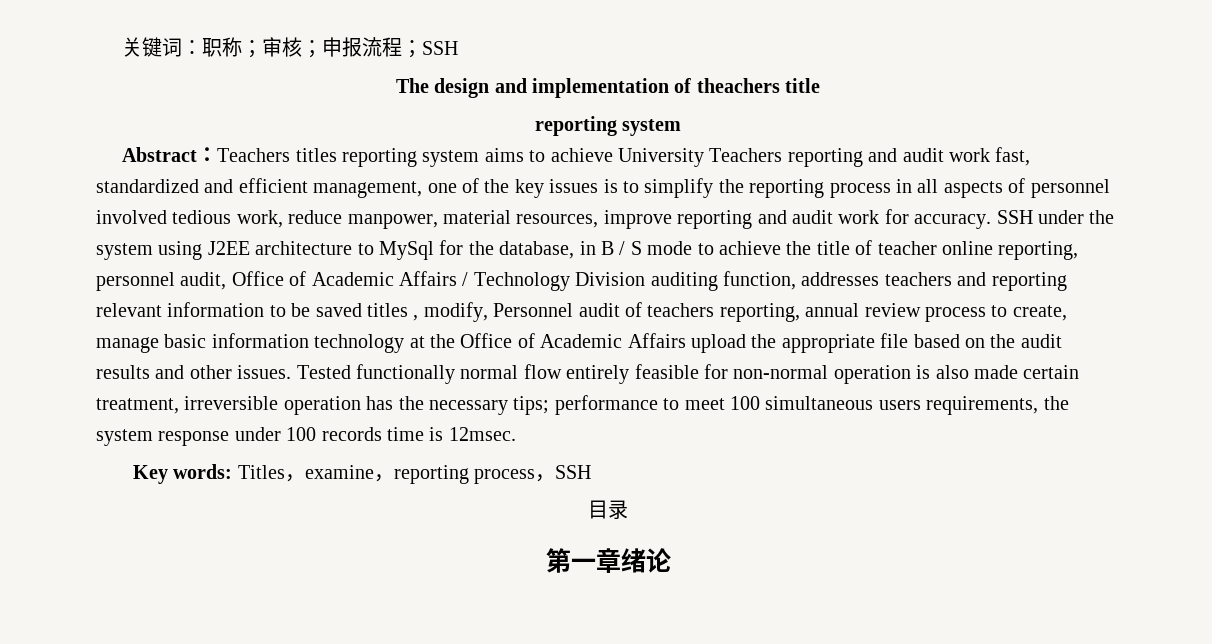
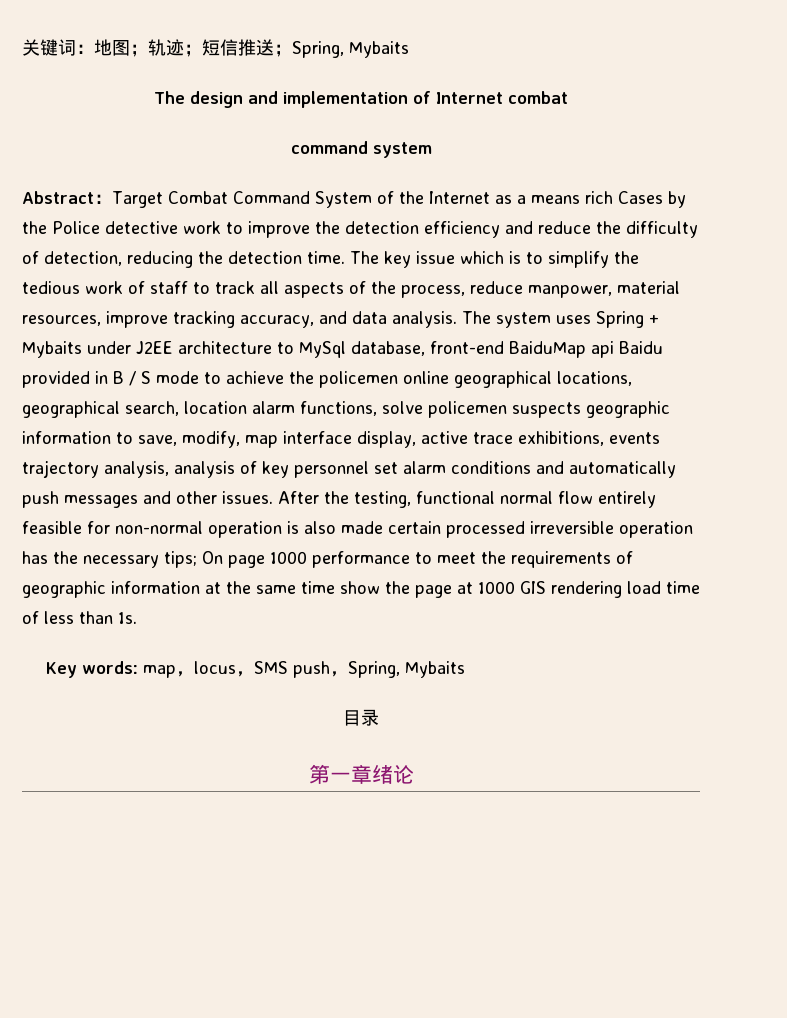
[202,37,459,58] 职称；审核；申报流程；SSH -> [94,39,409,58] 地图；轨迹；短信推送；Spring, Mybaits
[696,78,821,93] [534,116,617,136] theachers title // reporting -> [436,91,568,104] [290,141,368,154] Internet combat // command
[217,147,1031,167] [96,178,1110,198] [96,210,283,228] Teachers titles reporting system aims to achieve University Teachers reporting and audit work fast, standardized and efficient management, one of the key issues is to simplify the reporting process in all aspects of personnel involved tedious work, -> [112,191,686,208] [22,221,698,238] [22,251,639,268] [22,281,465,298] Target Combat Command System of the Internet as a means rich Cases by the Police detective work to improve the detection efficiency and reduce the difficulty of detection, reducing the detection time. The key issue which is to simplify the tedious work of staff to track all aspects of the process,
[677,209,1115,229] [96,240,575,260] reporting and audit work for accuracy. SSH under the system using J2EE architecture to MySql for the database, -> [173,311,659,328] [22,341,663,358] [22,371,90,388] tracking accuracy, and data analysis. The system uses Spring + Mybaits under J2EE architecture to MySql database, front-end BaiduMap api Baidu provided
[816,240,1079,260] [96,271,1067,291] [96,302,1067,322] [96,333,1062,353] [96,364,455,384] title of teacher online reporting, personnel audit, Office of Academic Affairs / Technology Division auditing function, addresses teachers and reporting relevant information to be saved titles , modify, Personnel audit of teachers reporting, annual review process to create, manage basic information technology at the Office of Academic Affairs upload the appropriate file based on the audit results and other issues. Tested functionally -> [319,371,632,388] [22,401,670,418] [22,431,660,448] [22,460,676,478] [22,491,495,508] policemen online geographical locations, geographical search, location alarm functions, solve policemen suspects geographic information to save, modify, map interface display, active trace exhibitions, events trajectory analysis, analysis of key personnel set alarm conditions and automatically push messages and other issues. After the testing, functional
[96,398,179,414] treatment, -> [446,521,525,538] processed
[554,395,1069,415] [96,427,516,446] [132,464,592,484] performance to meet 100 simultaneous users requirements, the system response under 100 records time is 12msec. // Key words: Titles，examine，reporting process，SSH -> [202,551,633,568] [22,581,700,598] [22,611,137,624] [45,661,465,678] On page 1000 performance to meet the requirements of geographic information at the same time show the page at 1000 GIS rendering load time of less than 1s. // Key words: map，locus，SMS push，Spring, Mybaits

